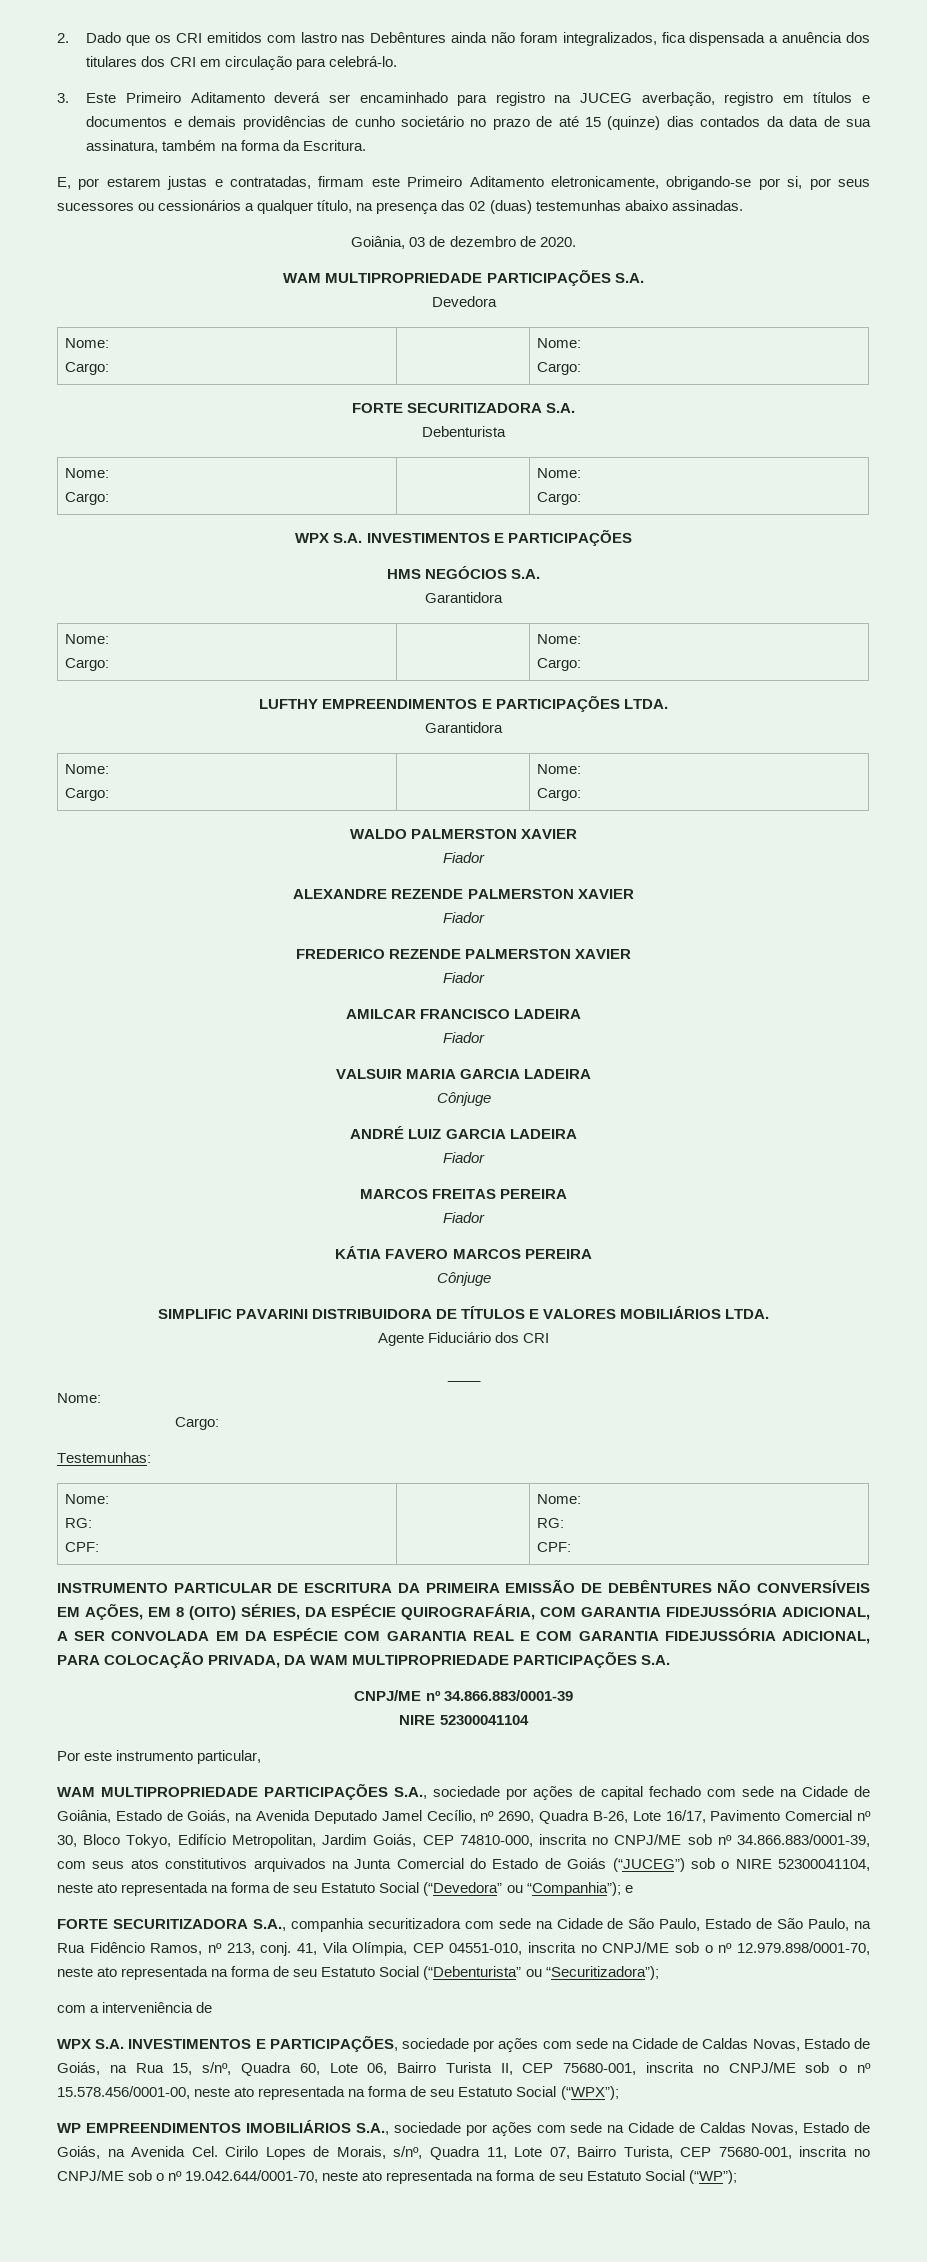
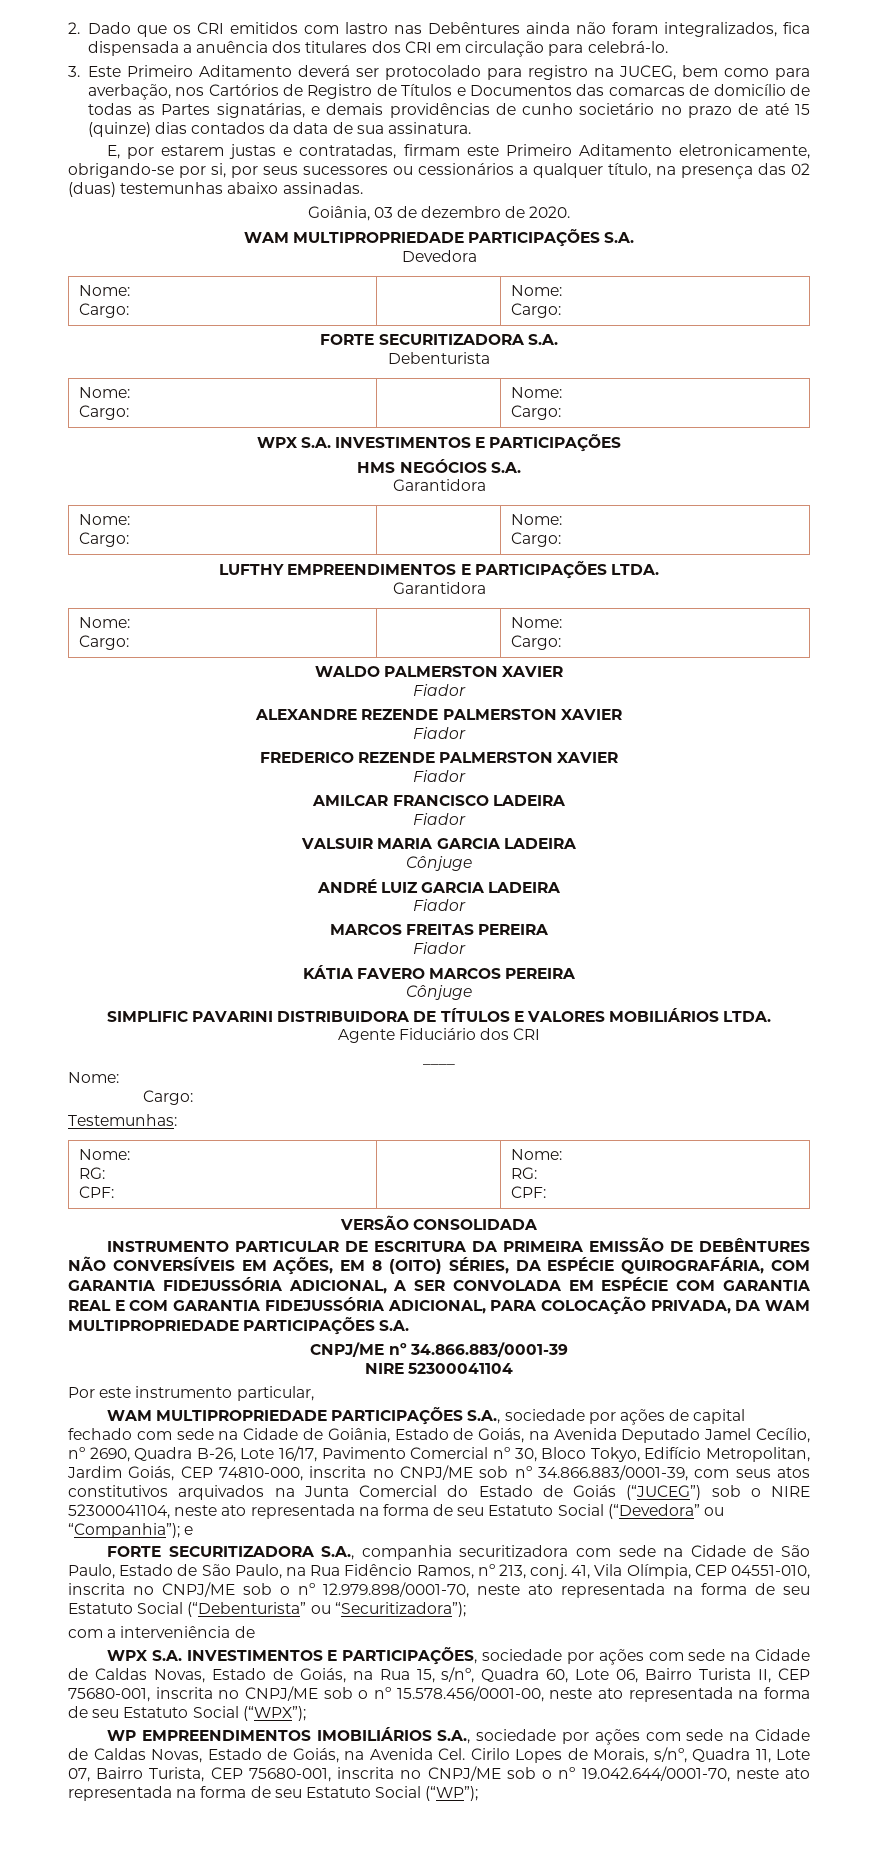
[359,92,448,103] encaminhado -> [384,65,481,80] protocolado
[579,92,870,106] [86,116,168,127] JUCEG averbação, registro em títulos e documentos -> [618,65,811,80] [87,84,810,100] [87,103,305,118] JUCEG, bem como para averbação, nos Cartórios de Registro de Títulos e Documentos das comarcas de domicílio de todas as Partes signatárias,
[86,140,366,153] assinatura, também na forma da Escritura. -> [388,122,472,134] assinatura.
(572, 1547) none -> [339,1215,539,1230] // VERSÃO CONSOLIDADA
[244,1631,267,1641] DA -> (594, 1285) none

